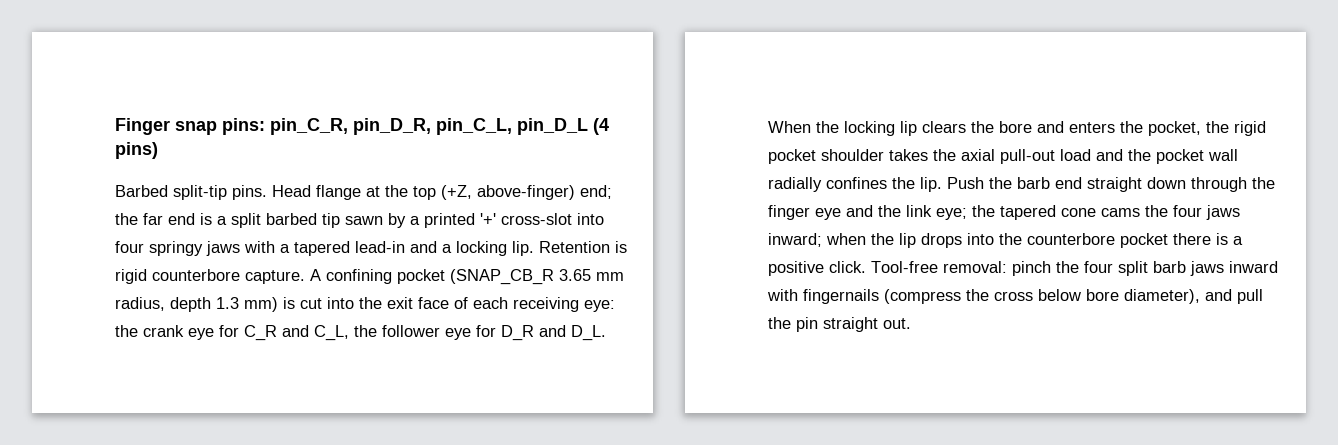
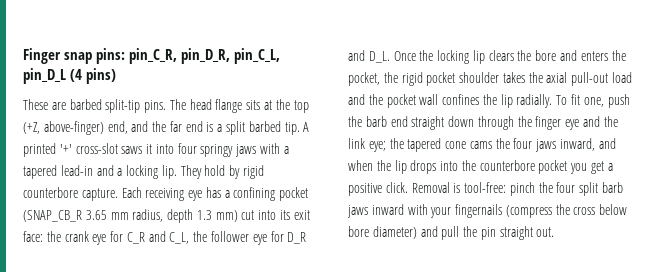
[115,185,361,200] Barbed split-tip pins. Head flange -> [23,99,261,113] These are barbed split-tip pins. The head flange sits
[580,185,612,199] end; -> [107,121,149,134] end, and
[322,213,420,228] tip sawn by a -> [284,122,310,135] tip. A
(572, 219) none -> [121,144,153,154] saws it
[539,241,627,253] [115,269,321,284] Retention is rigid counterbore capture. A -> [180,165,265,179] [23,187,230,201] They hold by rigid counterbore capture. Each receiving eye has a
[283,297,295,309] is -> (238, 216) none
[359,297,615,312] the exit face of each receiving eye: -> [280,210,310,220] [23,231,43,242] its exit face:
[768,121,811,133] When -> [393,51,416,61] Once
[768,177,822,192] radially -> (439, 99) none
[920,177,984,192] lip. Push -> [500,94,630,108] lip radially. To fit one, push
[768,233,822,247] inward; -> [560,138,616,151] inward, and
[1173,233,1228,245] there is -> [570,161,605,174] you get
[871,261,1007,273] Tool-free removal: -> [411,182,507,193] Removal is tool-free:
(798, 295) none -> [430,207,452,218] your
[1124,289,1200,304] diameter), -> [372,226,417,239] diameter)

